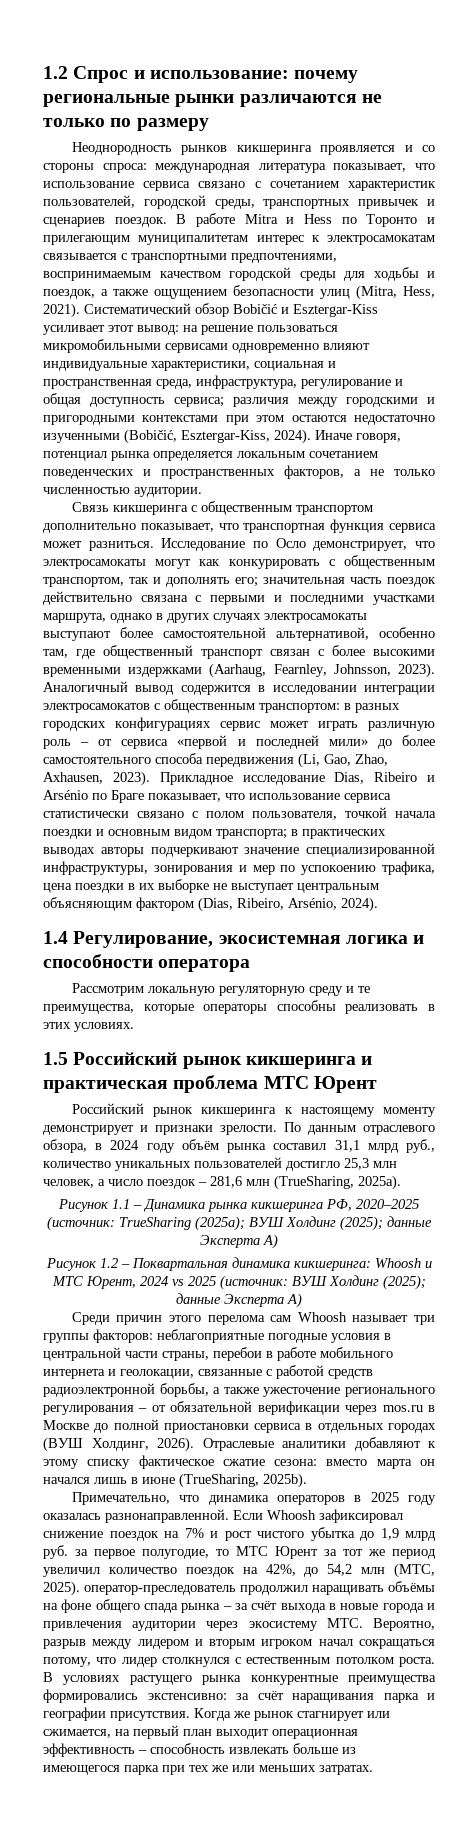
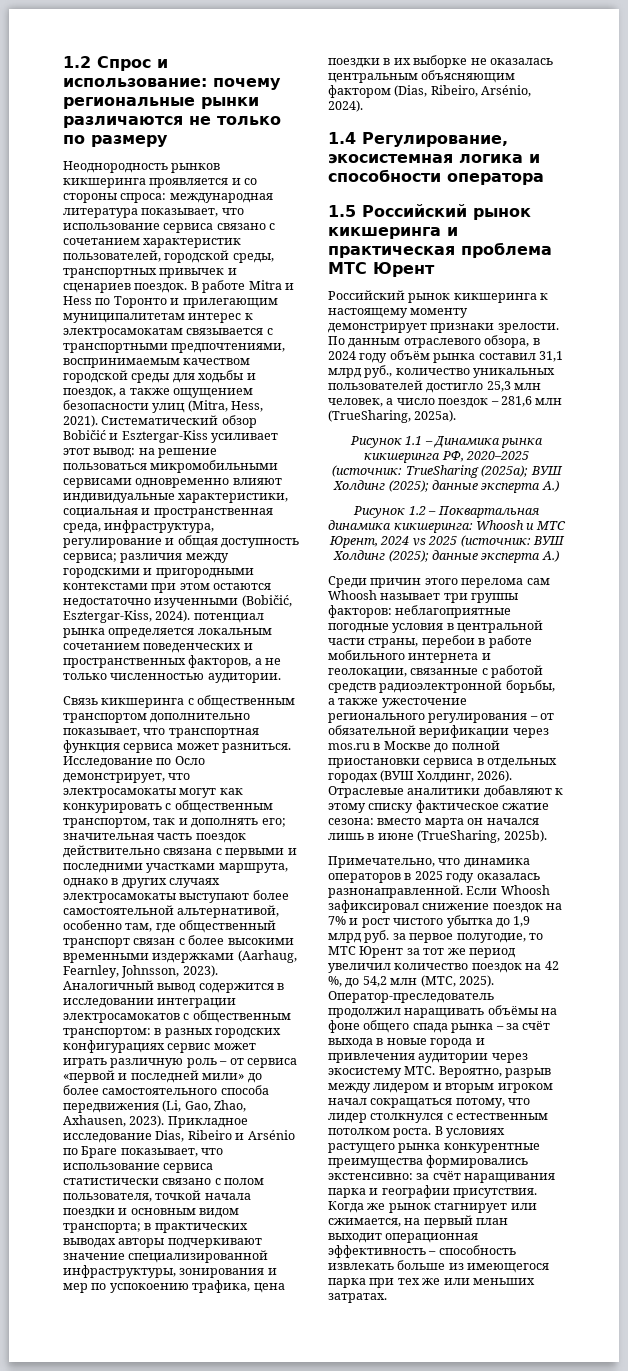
[315,430,401,443] Иначе говоря, -> (191, 616) none
[231,883,294,893] выступает -> [489,58,553,65] оказалась
[71,983,370,996] [43,1000,435,1014] [43,1022,134,1032] // Рассмотрим локальную регуляторную среду и те преимущества, которые операторы способны реализовать в этих условиях. -> (544, 179) none
[140,1125,148,1132] и -> (427, 328) none
[200,1234,278,1249] Эксперта А) -> [481,480,559,493] эксперта А.)
[224,1293,302,1308] Эксперта А) -> [481,550,559,563] эксперта А.)
[265,1564,296,1576] 42%, -> [544,961,559,970] [328,976,342,987] 42 %,
[84,1585,236,1595] оператор-преследователь -> [328,991,494,1003] Оператор-преследователь

